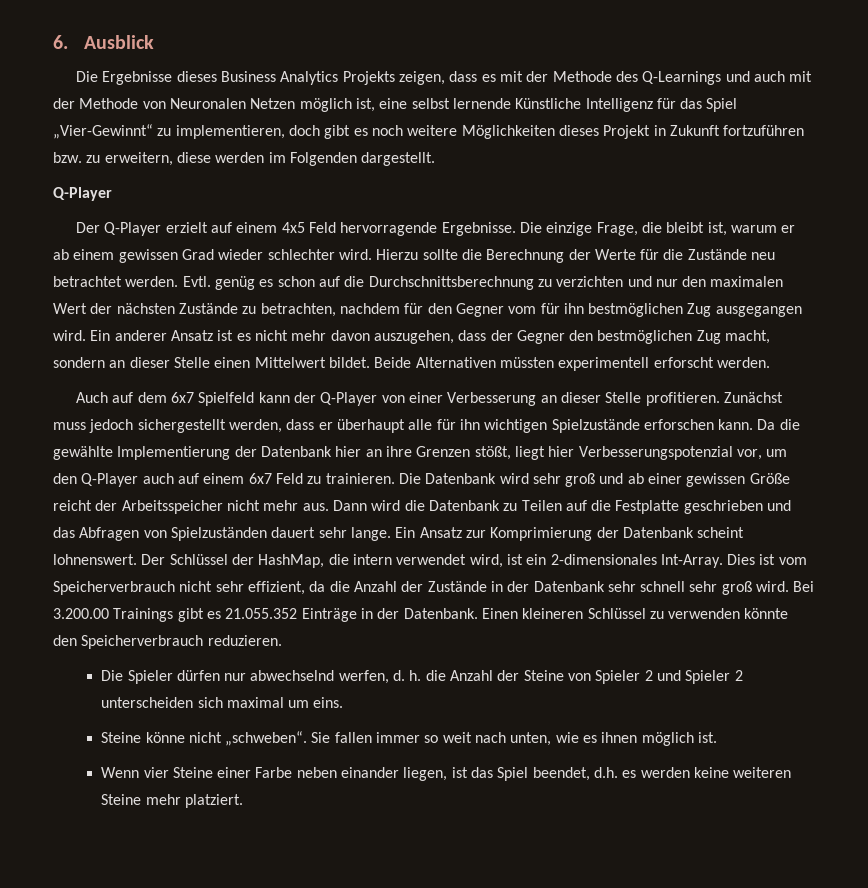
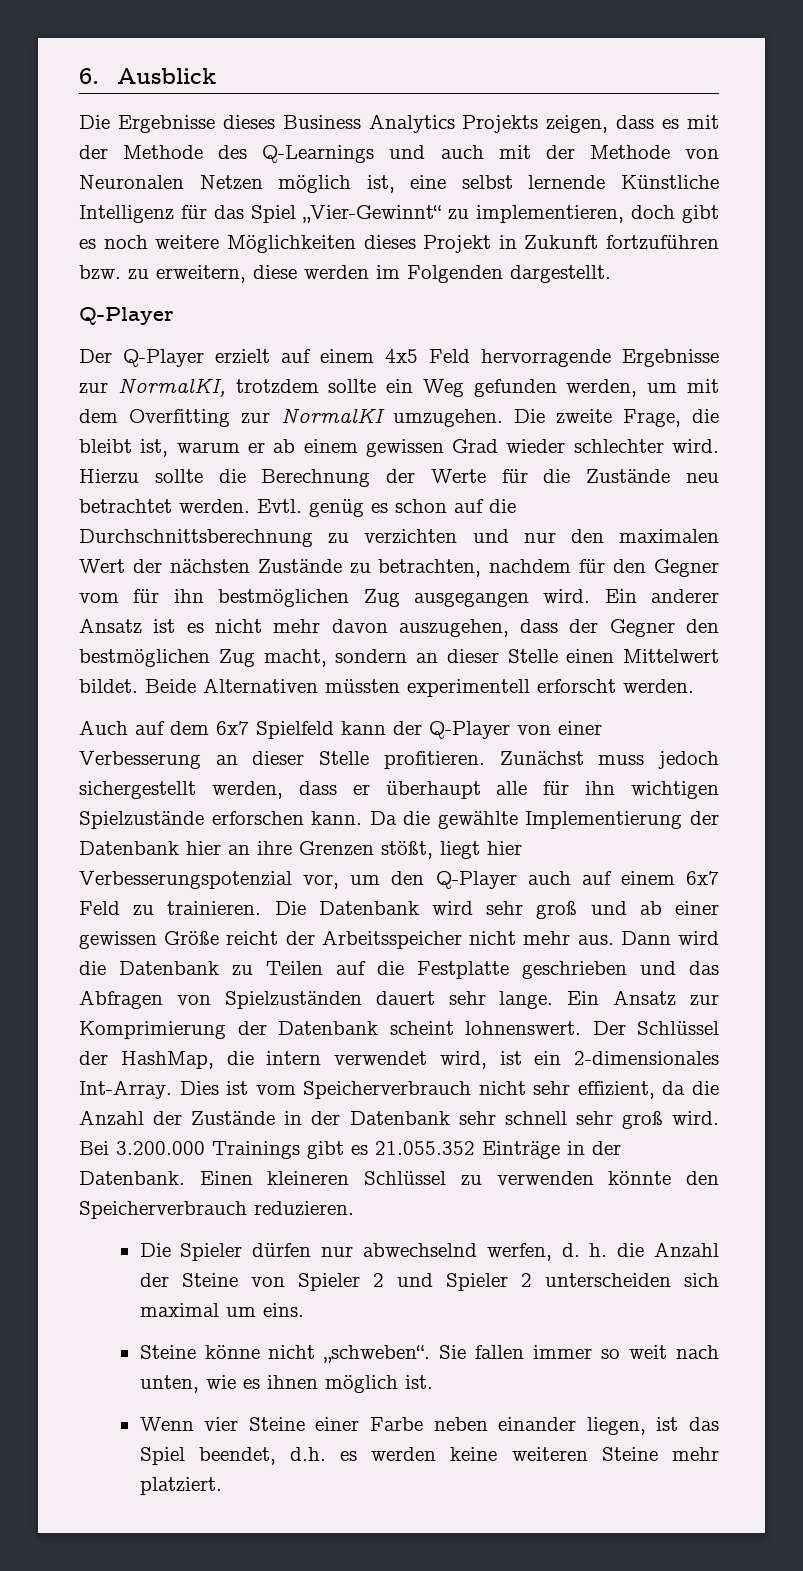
[441,222,593,236] Ergebnisse. Die einzige -> [622,349,719,367] [79,378,719,397] [79,408,612,427] Ergebnisse zur NormalKI, trotzdem sollte ein Weg gefunden werden, um mit dem Overfitting zur NormalKI umzugehen. Die zweite
[53,608,109,619] 3.200.00 -> [116,1141,205,1155] 3.200.000

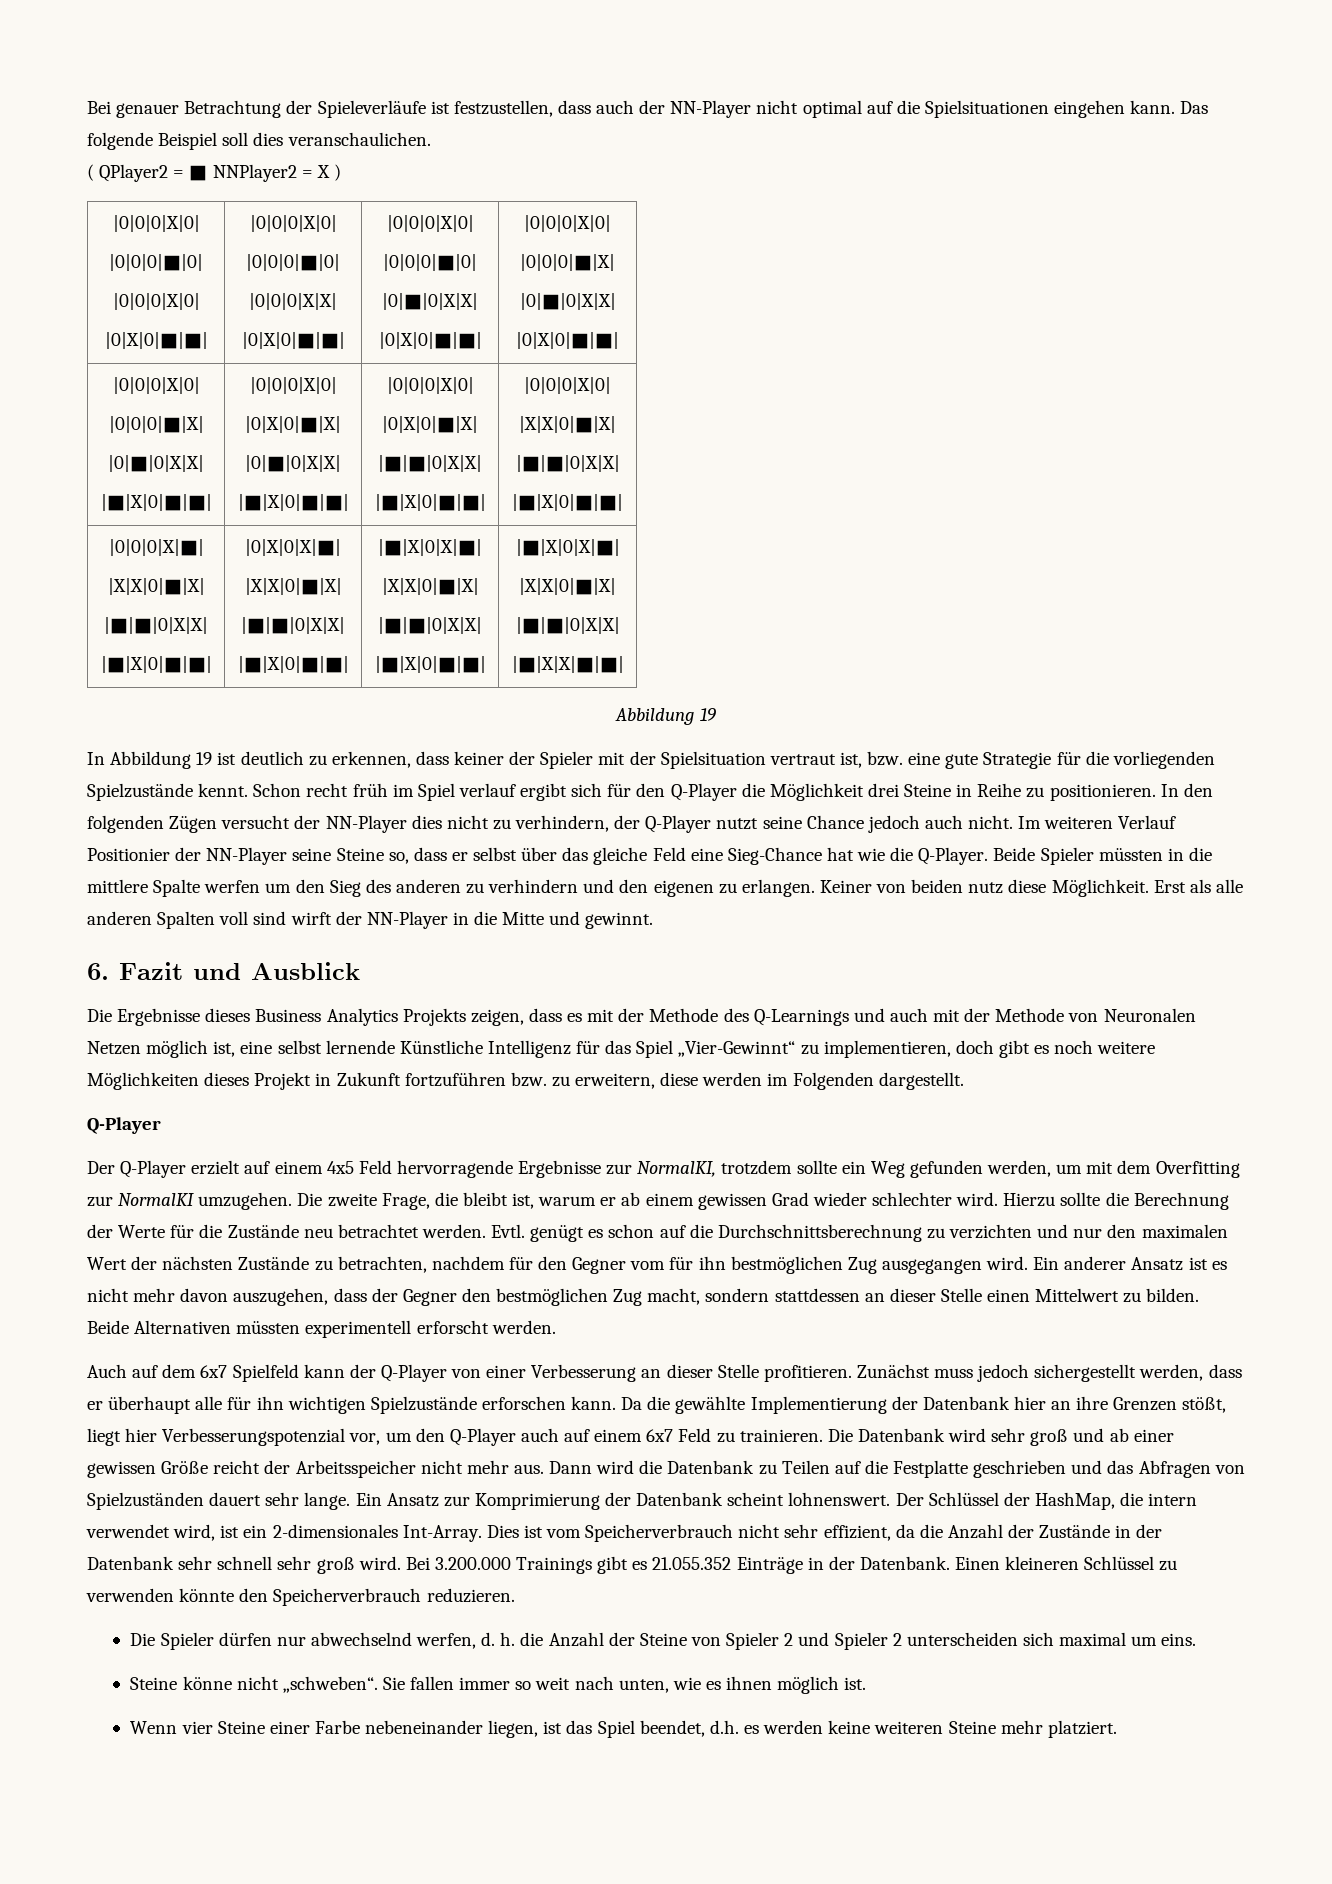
[79,68,99,84] 6. -> [87,100,1209,118] [87,132,431,150] [87,164,341,182] [112,215,200,232] [109,254,203,271] [112,293,200,310] [104,332,208,349] [249,215,337,232] [246,254,340,271] [249,293,337,310] [241,332,345,349] [386,215,474,232] [383,254,477,271] [382,293,478,310] [378,332,482,349] [524,215,611,232] [520,254,615,271] [519,293,616,310] [516,332,619,349] [112,377,200,394] [108,416,204,433] [108,455,204,472] [100,494,212,511] [249,377,337,394] [245,416,341,433] [245,455,341,472] [237,494,349,511] [386,377,474,394] [382,416,478,433] [378,455,482,472] [374,494,486,511] [524,377,611,394] [519,416,616,433] [515,455,620,472] [512,494,623,511] [108,539,204,556] [107,578,205,595] [104,617,208,634] [100,656,212,673] [245,539,341,556] [244,578,342,595] [241,617,345,634] [237,656,349,673] [378,539,482,556] [381,578,479,595] [378,617,482,634] [374,656,486,673] [515,539,620,556] [519,578,616,595] [515,617,620,634] [511,656,624,673] [615,708,716,725] [87,751,1215,769] [87,783,1213,801] [87,815,1177,833] [87,847,1212,865] [87,879,1243,897] [87,911,654,929] [87,962,241,980] Bei genauer Betrachtung der Spieleverläufe ist festzustellen, dass auch der NN-Player nicht optimal auf die Spielsituationen eingehen kann. Das folgende Beispiel soll dies veranschaulichen. // ( QPlayer2 = ■ NNPlayer2 = X ) // |0|0|0|X|0| // |0|0|0|■|0| // |0|0|0|X|0| // |0|X|0|■|■| | |0|0|0|X|0| // |0|0|0|■|0| // |0|0|0|X|X| // |0|X|0|■|■| | |0|0|0|X|0| // |0|0|0|■|0| // |0|■|0|X|X| // |0|X|0|■|■| | |0|0|0|X|0| // |0|0|0|■|X| // |0|■|0|X|X| // |0|X|0|■|■| // |0|0|0|X|0| // |0|0|0|■|X| // |0|■|0|X|X| // |■|X|0|■|■| | |0|0|0|X|0| // |0|X|0|■|X| // |0|■|0|X|X| // |■|X|0|■|■| | |0|0|0|X|0| // |0|X|0|■|X| // |■|■|0|X|X| // |■|X|0|■|■| | |0|0|0|X|0| // |X|X|0|■|X| // |■|■|0|X|X| // |■|X|0|■|■| // |0|0|0|X|■| // |X|X|0|■|X| // |■|■|0|X|X| // |■|X|0|■|■| | |0|X|0|X|■| // |X|X|0|■|X| // |■|■|0|X|X| // |■|X|0|■|■| | |■|X|0|X|■| // |X|X|0|■|X| // |■|■|0|X|X| // |■|X|0|■|■| | |■|X|0|X|■| // |X|X|0|■|X| // |■|■|0|X|X| // |■|X|X|■|■| // Abbildung 19 // In Abbildung 19 ist deutlich zu erkennen, dass keiner der Spieler mit der Spielsituation vertraut ist, bzw. eine gute Strategie für die vorliegenden Spielzustände kennt. Schon recht früh im Spiel verlauf ergibt sich für den Q-Player die Möglichkeit drei Steine in Reihe zu positionieren. In den folgenden Zügen versucht der NN-Player dies nicht zu verhindern, der Q-Player nutzt seine Chance jedoch auch nicht. Im weiteren Verlauf Positionier der NN-Player seine Steine so, dass er selbst über das gleiche Feld eine Sieg-Chance hat wie die Q-Player. Beide Spieler müssten in die mittlere Spalte werfen um den Sieg des anderen zu verhindern und den eigenen zu erlangen. Keiner von beiden nutz diese Möglichkeit. Erst als alle anderen Spalten voll sind wirft der NN-Player in die Mitte und gewinnt. // 6. Fazit und
[309,499,364,517] genüg -> [530,1225,585,1242] genügt
(408, 656) none -> [774,1288,860,1302] stattdessen
[79,679,138,693] bildet. -> [1123,1288,1200,1303] zu bilden.
[433,1417,577,1431] neben einander -> [365,1720,484,1734] nebeneinander

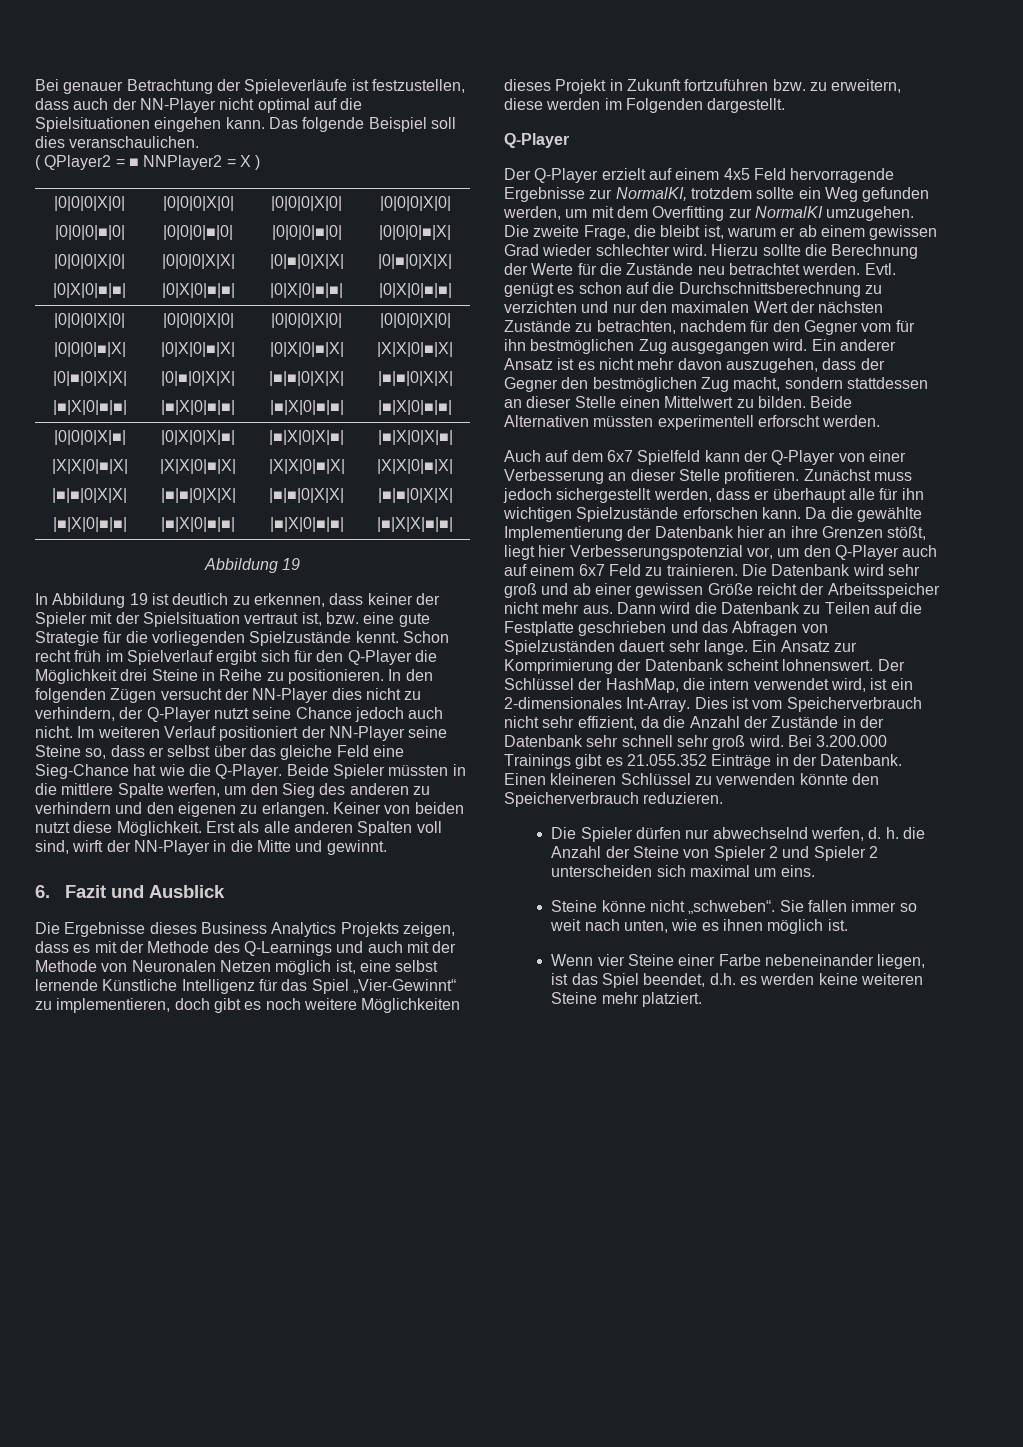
[417,783,516,801] Spiel verlauf -> [126,650,213,665] Spielverlauf
[87,848,170,861] Positionier -> [219,726,299,741] positioniert
[204,880,261,893] werfen -> [166,783,220,797] werfen,
[968,882,1004,894] nutz -> [35,822,70,833] nutzt
[253,911,287,925] sind -> [35,840,69,854] sind,

